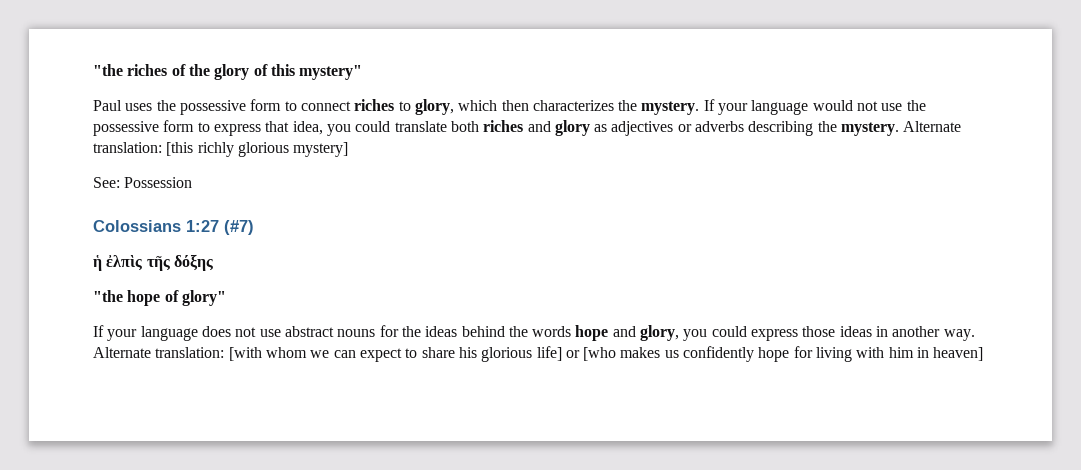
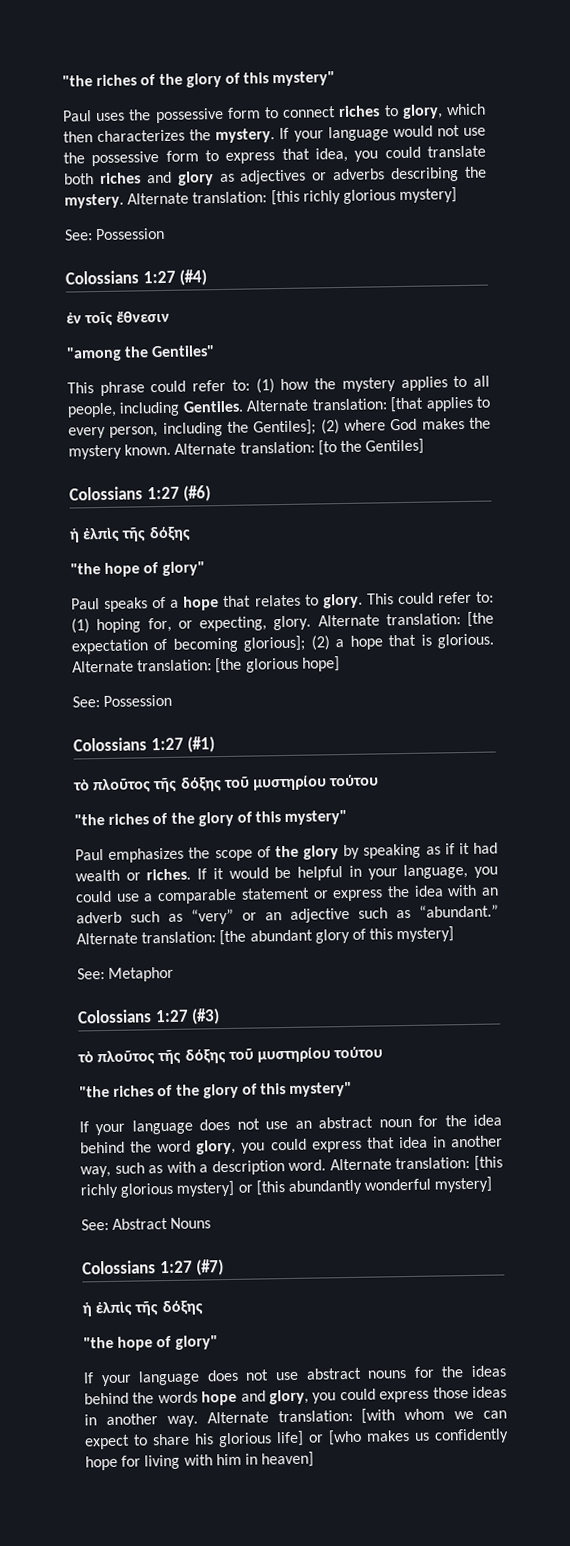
(193, 182) none -> [65,269,208,286] [66,310,171,327] [66,345,216,362] [67,375,490,397] [67,396,490,418] [68,417,491,439] [68,438,425,460] [69,485,212,502] [69,526,191,543] [70,561,205,577] [71,591,494,612] [71,611,494,634] [71,633,495,655] [72,656,340,674] [72,694,173,708] [73,736,216,753] [73,774,380,794] [74,809,348,827] [75,842,499,863] [75,863,498,882] [75,884,499,905] [76,904,499,925] [76,926,455,946] [77,966,175,982] [77,1008,221,1025] [77,1046,384,1066] [79,1081,353,1099] [79,1114,502,1136] [80,1135,504,1155] [80,1155,503,1178] [80,1176,493,1199] [81,1217,212,1231] // Colossians 1:27 (#4) // ἐν τοῖς ἔθνεσιν // "among the Gentiles" // This phrase could refer to: (1) how the mystery applies to all people, including Gentiles. Alternate translation: [that applies to every person, including the Gentiles]; (2) where God makes the mystery known. Alternate translation: [to the Gentiles] // Colossians 1:27 (#6) // ἡ ἐλπὶς τῆς δόξης // "the hope of glory" // Paul speaks of a hope that relates to glory. This could refer to: (1) hoping for, or expecting, glory. Alternate translation: [the expectation of becoming glorious]; (2) a hope that is glorious. Alternate translation: [the glorious hope] // See: Possession // Colossians 1:27 (#1) // τὸ πλοῦτος τῆς δόξης τοῦ μυστηρίου τούτου // "the riches of the glory of this mystery" // Paul emphasizes the scope of the glory by speaking as if it had wealth or riches. If it would be helpful in your language, you could use a comparable statement or express the idea with an adverb such as “very” or an adjective such as “abundant.” Alternate translation: [the abundant glory of this mystery] // See: Metaphor // Colossians 1:27 (#3) // τὸ πλοῦτος τῆς δόξης τοῦ μυστηρίου τούτου // "the riches of the glory of this mystery" // If your language does not use an abstract noun for the idea behind the word glory, you could express that idea in another way, such as with a description word. Alternate translation: [this richly glorious mystery] or [this abundantly wonderful mystery] // See: Abstract Nouns

